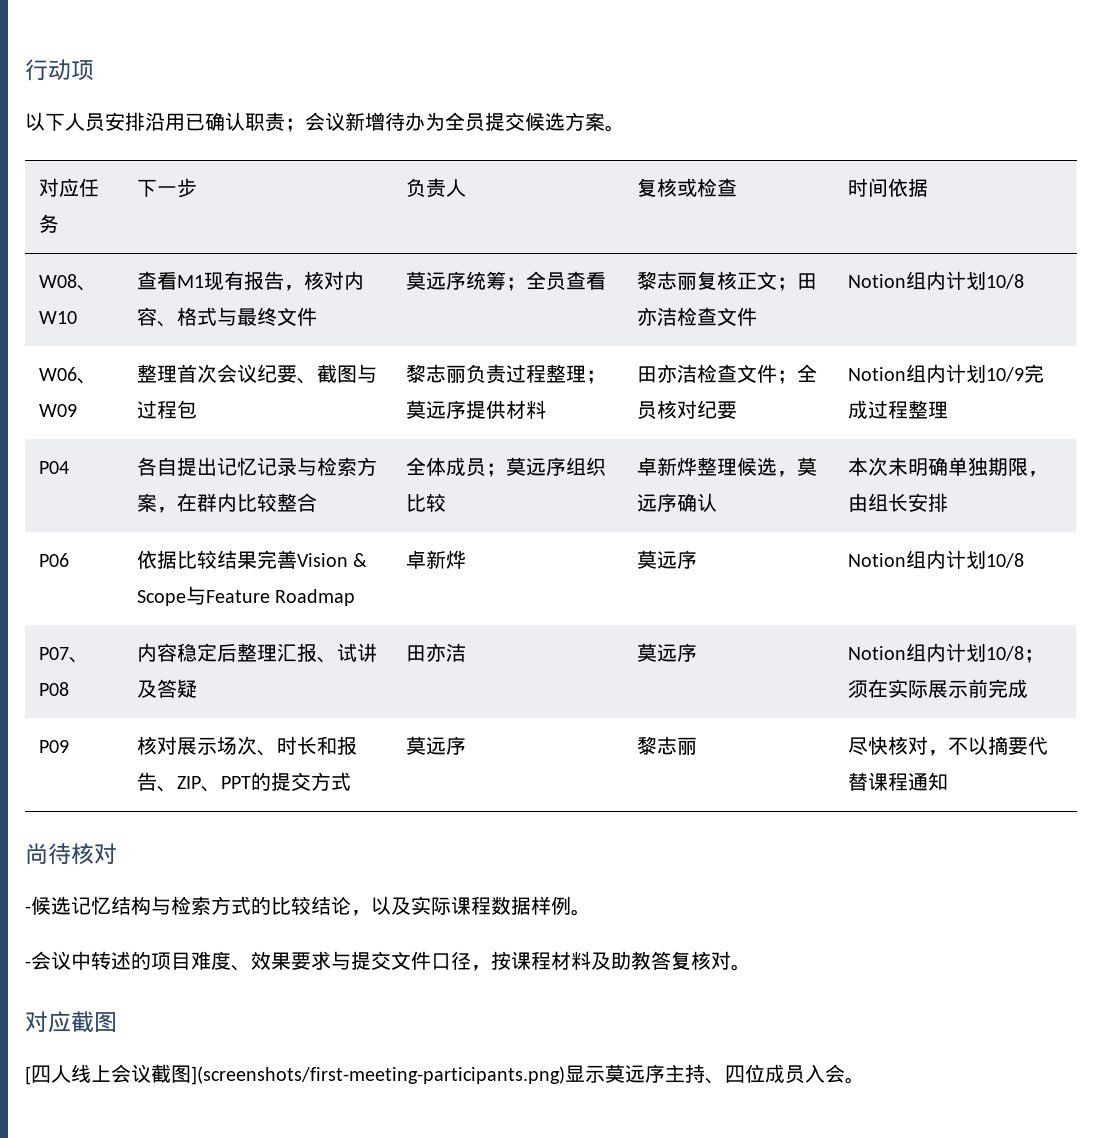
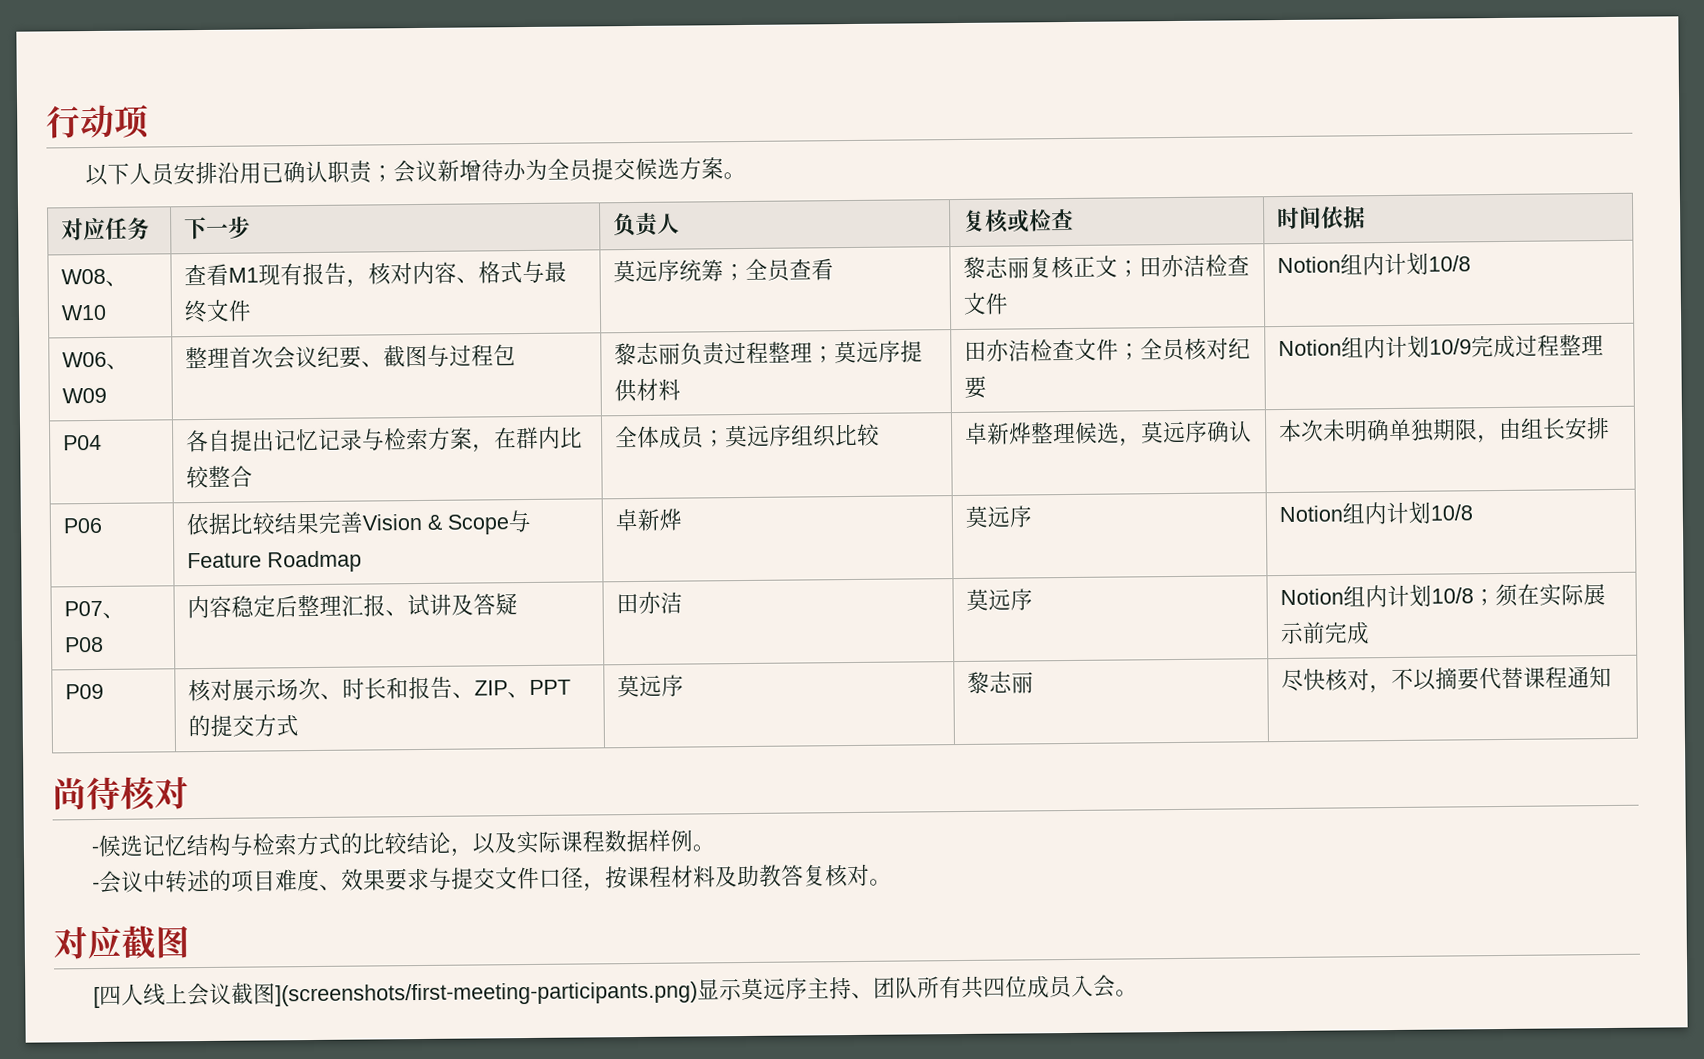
(725, 1081) none -> [872,975,984,1000] 团队所有共

